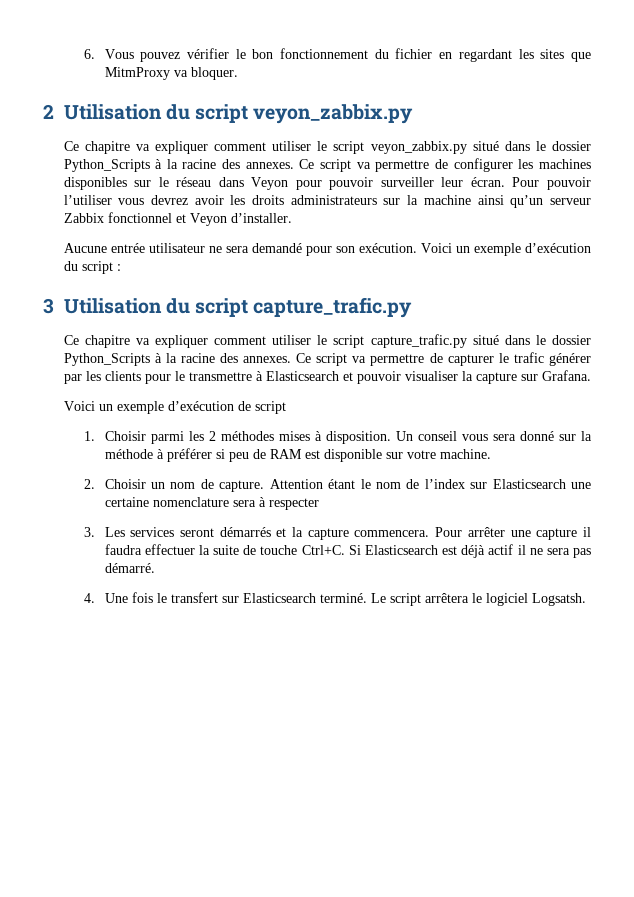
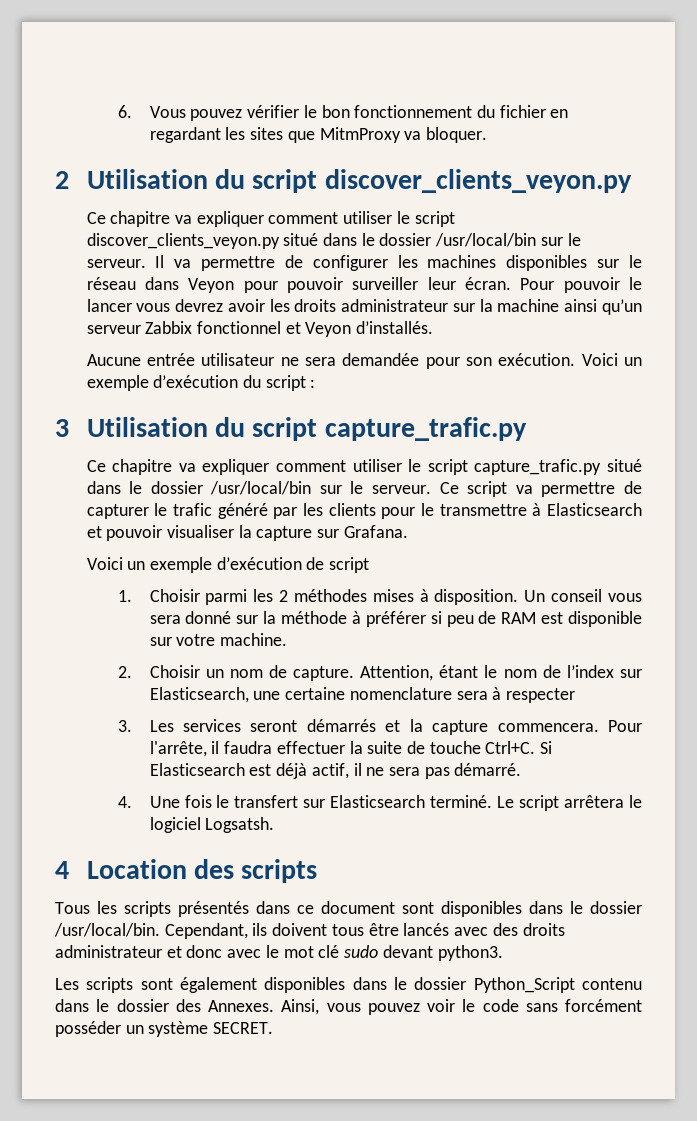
[253,104,414,124] [63,141,591,154] [63,159,352,172] veyon_zabbix.py // Ce chapitre va expliquer comment utiliser le script veyon_zabbix.py situé dans le dossier Python_Scripts à la racine des annexes. Ce script -> [324,169,632,193] [86,211,455,227] [86,233,581,249] [86,255,165,268] discover_clients_veyon.py // Ce chapitre va expliquer comment utiliser le script discover_clients_veyon.py situé dans le dossier /usr/local/bin sur le serveur. Il
[63,195,112,205] l’utiliser -> [629,277,643,290] [86,299,132,312] le lancer
[290,195,377,205] administrateurs -> [341,299,449,312] administrateur
[230,213,292,223] d’installer. -> [356,321,434,334] d’installés.
[251,243,302,253] demandé -> [342,353,420,366] demandée
[63,353,292,366] Python_Scripts à la racine des annexes. -> [210,481,432,495] /usr/local/bin sur le serveur.
[548,353,591,366] générer -> [217,503,268,519] généré
[269,479,323,489] Attention -> [360,665,434,681] Attention,
[492,479,566,489] Elasticsearch -> [149,687,249,703] Elasticsearch,
[467,527,578,540] arrêter une capture -> [149,741,207,757] l'arrête,
[488,544,514,555] actif -> [311,763,349,779] actif,
(586, 599) none -> [55,859,318,883] [55,901,642,917] [54,923,565,939] [55,945,503,961] [55,977,642,993] [55,999,642,1015] [55,1021,274,1037] // 4 Location des scripts // Tous les scripts présentés dans ce document sont disponibles dans le dossier /usr/local/bin. Cependant, ils doivent tous être lancés avec des droits administrateur et donc avec le mot clé sudo devant python3. // Les scripts sont également disponibles dans le dossier Python_Script contenu dans le dossier des Annexes. Ainsi, vous pouvez voir le code sans forcément posséder un système SECRET.

